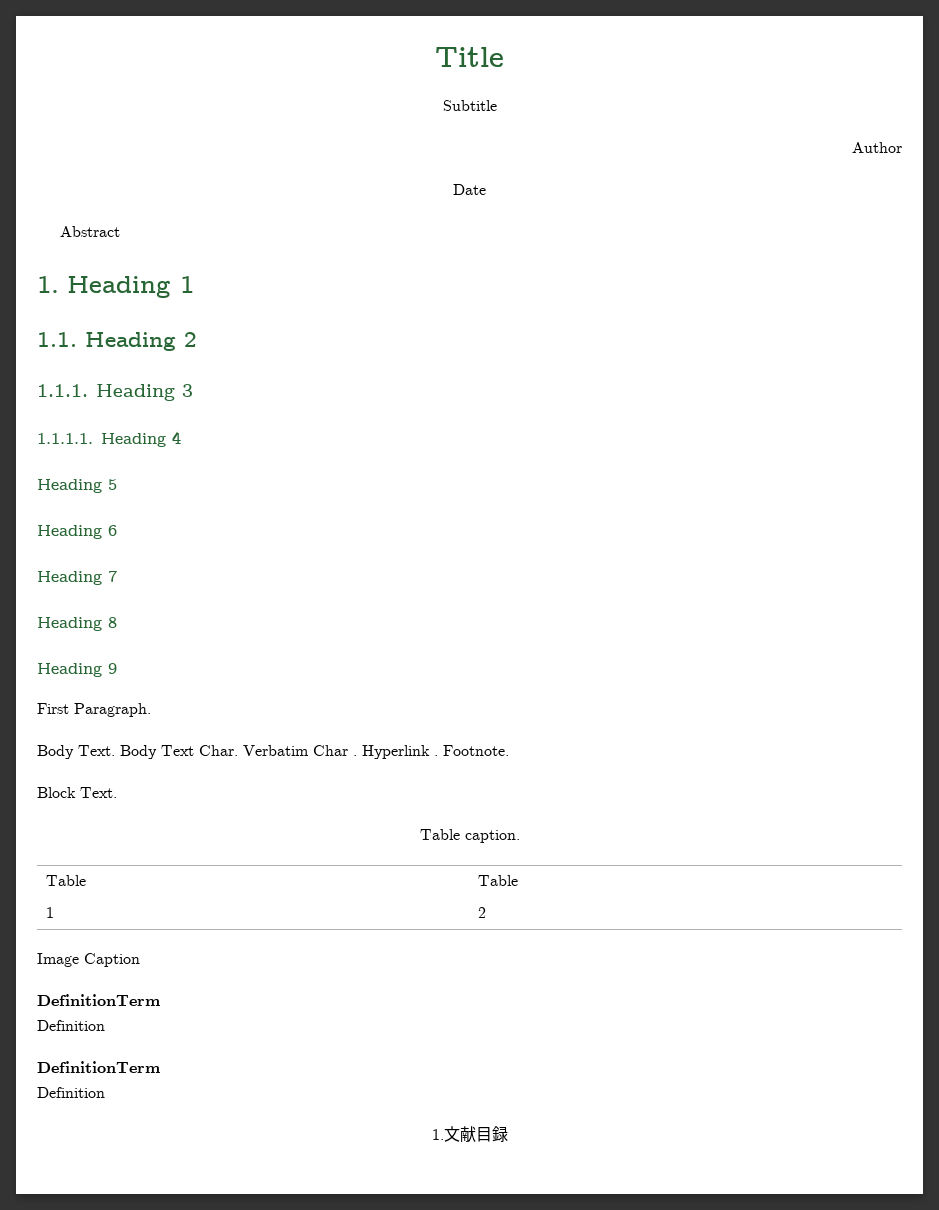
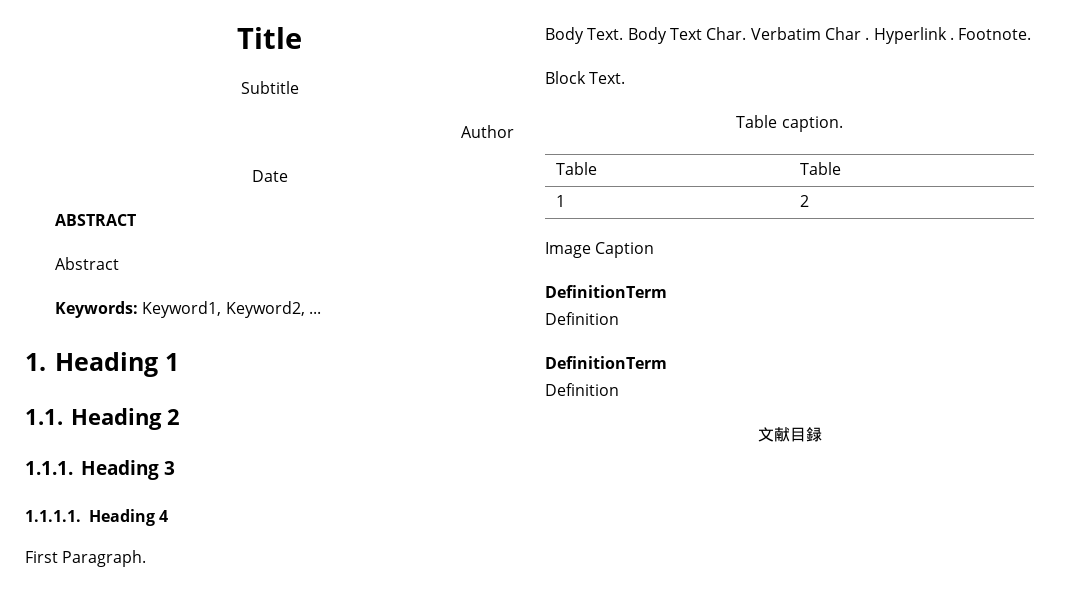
(486, 189) none -> [55,214,137,226] // ABSTRACT
(120, 231) none -> [55,301,322,318] // Keywords: Keyword1, Keyword2, ...
[37,479,117,493] [37,525,117,539] [37,571,117,585] [37,617,117,631] [37,663,117,677] // Heading 5 // Heading 6 // Heading 7 // Heading 8 // Heading 9 -> (169, 516) none
[431,1129,444,1140] 1. -> (619, 389) none

